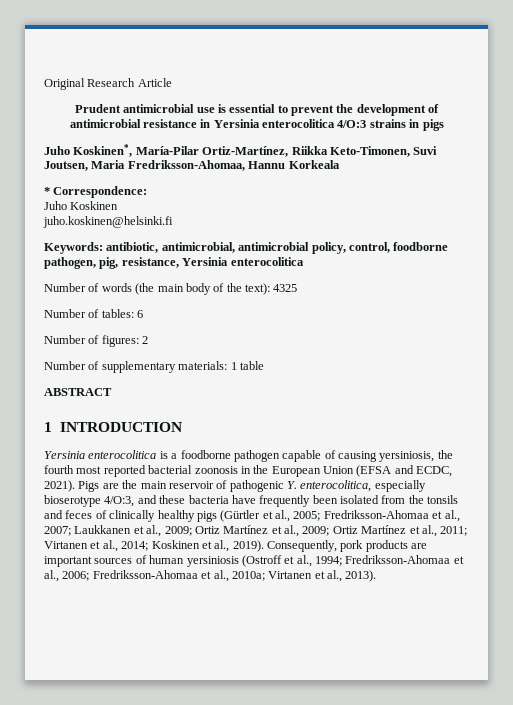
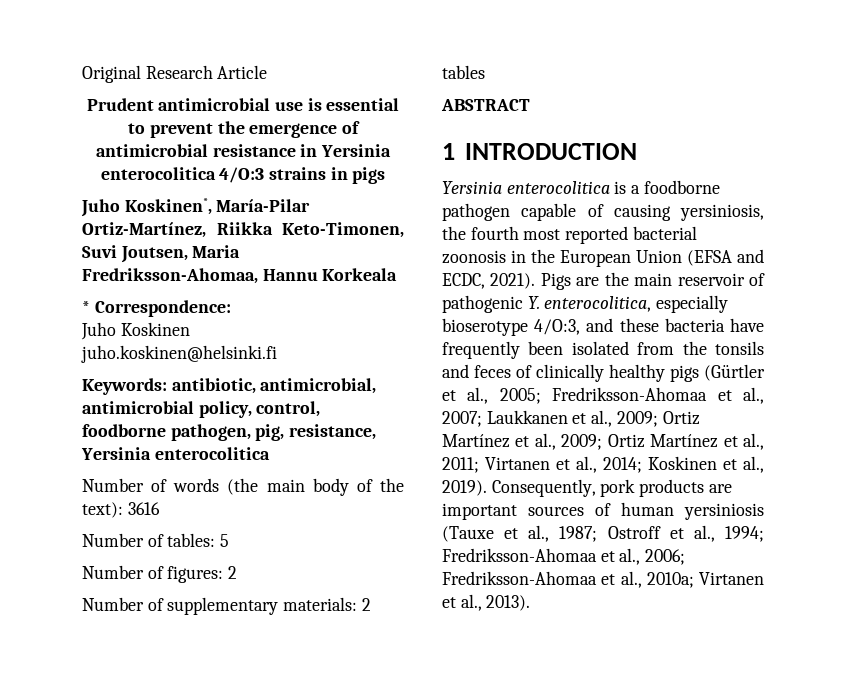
[356,104,426,116] development -> [249,123,338,138] emergence
[273,284,298,292] 4325 -> [127,502,160,515] 3616
[137,310,144,318] 6 -> [220,534,230,547] 5
[230,361,264,370] 1 table -> [361,598,371,611] [442,65,485,79] 2 tables
[241,555,282,567] (Ostroff -> [442,525,661,542] (Tauxe et al., 1987; Ostroff

